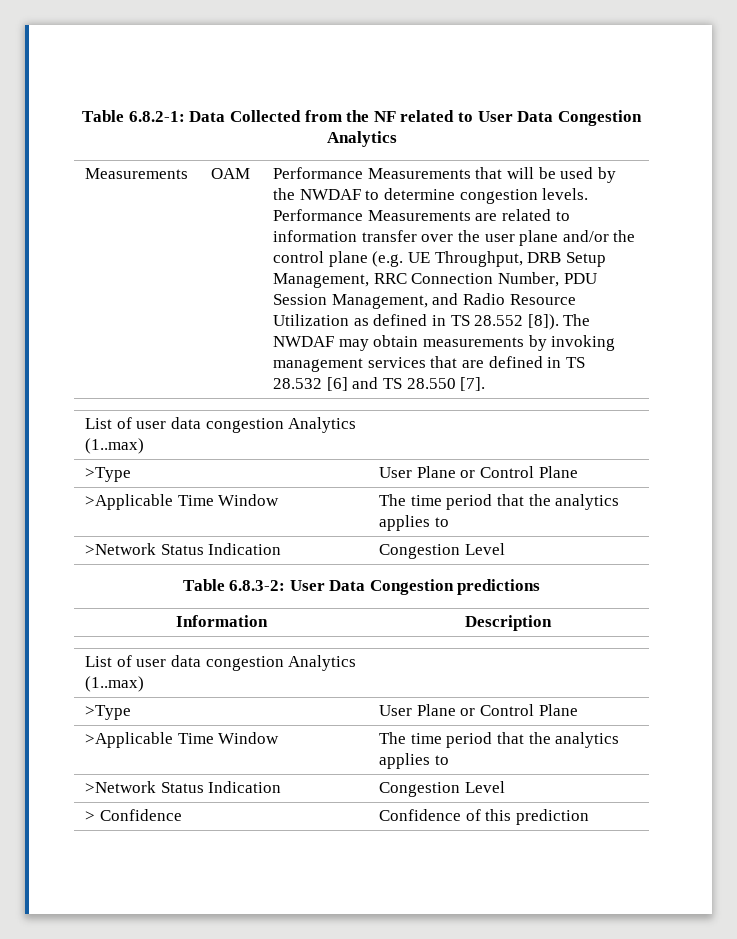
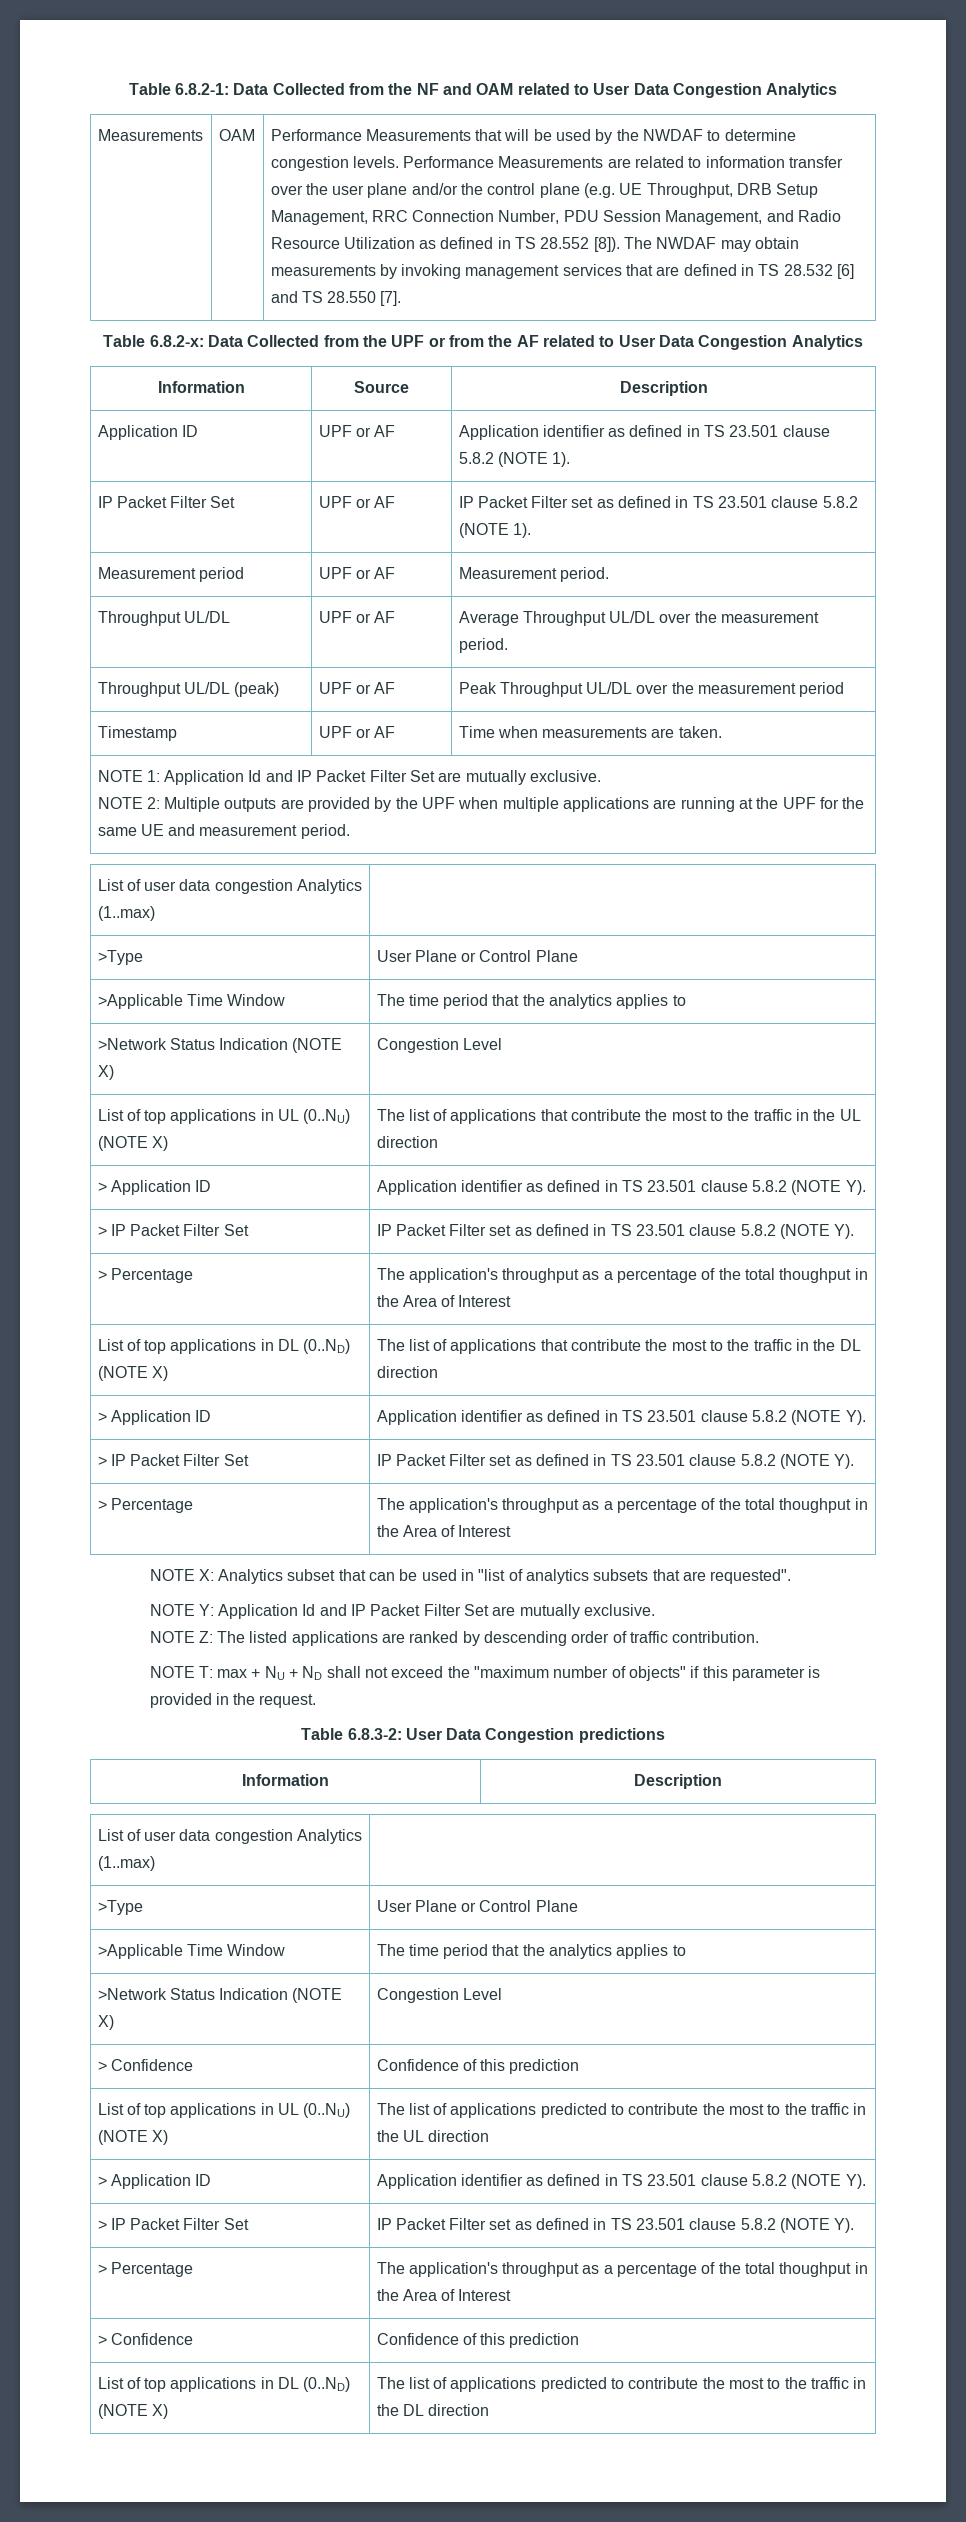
(396, 116) none -> [442,83,514,95] and OAM
(486, 384) none -> [103,335,863,350] [157,381,245,393] [354,381,409,393] [619,381,708,396] [97,425,198,440] [318,425,396,437] [458,425,830,440] [458,452,571,467] [97,496,236,508] [318,496,396,508] [458,496,858,508] [458,523,531,538] [97,567,244,582] [318,567,396,579] [458,567,609,582] [97,611,230,626] [318,611,396,623] [458,611,820,626] [458,638,508,653] [97,682,280,697] [318,682,396,694] [458,682,845,697] [97,726,177,741] [318,726,396,738] [458,726,722,738] [97,770,602,785] [97,797,865,812] [97,824,350,839] // Table 6.8.2-x: Data Collected from the UPF or from the AF related to User Data Congestion Analytics // Information | Source | Description // Application ID | UPF or AF | Application identifier as defined in TS 23.501 clause 5.8.2 (NOTE 1). // IP Packet Filter Set | UPF or AF | IP Packet Filter set as defined in TS 23.501 clause 5.8.2 (NOTE 1). // Measurement period | UPF or AF | Measurement period. // Throughput UL/DL | UPF or AF | Average Throughput UL/DL over the measurement period. // Throughput UL/DL (peak) | UPF or AF | Peak Throughput UL/DL over the measurement period // Timestamp | UPF or AF | Time when measurements are taken. // NOTE 1: Application Id and IP Packet Filter Set are mutually exclusive. // NOTE 2: Multiple outputs are provided by the UPF when multiple applications are running at the UPF for the same UE and measurement period.
[379,543,505,559] | Congestion Level -> [292,1038,343,1053] [97,1065,114,1080] [376,1038,502,1053] [97,1109,351,1124] [97,1136,168,1151] [376,1109,861,1124] [376,1136,438,1148] [97,1180,212,1195] [376,1180,866,1195] [97,1224,249,1236] [376,1224,855,1239] [97,1268,193,1283] [376,1268,868,1283] [376,1295,512,1307] [97,1339,351,1354] [97,1366,168,1381] [376,1339,861,1354] [376,1366,438,1378] [97,1410,212,1425] [376,1410,866,1425] [97,1454,249,1466] [376,1454,855,1469] [97,1498,193,1513] [376,1498,868,1513] [376,1525,512,1537] [149,1569,792,1584] [149,1604,656,1619] [149,1631,760,1646] [149,1666,821,1681] [149,1693,317,1708] (NOTE X) | Congestion Level // List of top applications in UL (0..NU) (NOTE X) | The list of applications that contribute the most to the traffic in the UL direction // > Application ID | Application identifier as defined in TS 23.501 clause 5.8.2 (NOTE Y). // > IP Packet Filter Set | IP Packet Filter set as defined in TS 23.501 clause 5.8.2 (NOTE Y). // > Percentage | The application's throughput as a percentage of the total thoughput in the Area of Interest // List of top applications in DL (0..ND) (NOTE X) | The list of applications that contribute the most to the traffic in the DL direction // > Application ID | Application identifier as defined in TS 23.501 clause 5.8.2 (NOTE Y). // > IP Packet Filter Set | IP Packet Filter set as defined in TS 23.501 clause 5.8.2 (NOTE Y). // > Percentage | The application's throughput as a percentage of the total thoughput in the Area of Interest // NOTE X: Analytics subset that can be used in "list of analytics subsets that are requested". // NOTE Y: Application Id and IP Packet Filter Set are mutually exclusive. // NOTE Z: The listed applications are ranked by descending order of traffic contribution. // NOTE T: max + NU + ND shall not exceed the "maximum number of objects" if this parameter is provided in the request.
(282, 787) none -> [292,1988,343,2003] [97,2015,114,2030] (NOTE X)
(589, 817) none -> [97,2103,351,2118] [97,2130,168,2145] [376,2103,867,2118] [376,2130,490,2142] [97,2174,212,2189] [376,2174,866,2189] [97,2218,249,2230] [376,2218,855,2233] [97,2262,193,2277] [376,2262,868,2277] [376,2289,512,2301] [97,2333,193,2345] [376,2333,580,2348] [97,2377,351,2392] [97,2404,168,2419] [376,2377,867,2392] [376,2404,490,2416] // List of top applications in UL (0..NU) (NOTE X) | The list of applications predicted to contribute the most to the traffic in the UL direction // > Application ID | Application identifier as defined in TS 23.501 clause 5.8.2 (NOTE Y). // > IP Packet Filter Set | IP Packet Filter set as defined in TS 23.501 clause 5.8.2 (NOTE Y). // > Percentage | The application's throughput as a percentage of the total thoughput in the Area of Interest // > Confidence | Confidence of this prediction // List of top applications in DL (0..ND) (NOTE X) | The list of applications predicted to contribute the most to the traffic in the DL direction

